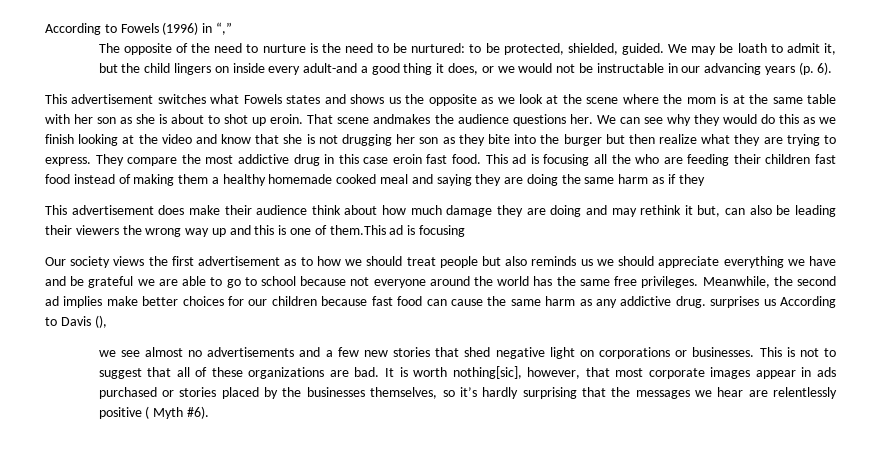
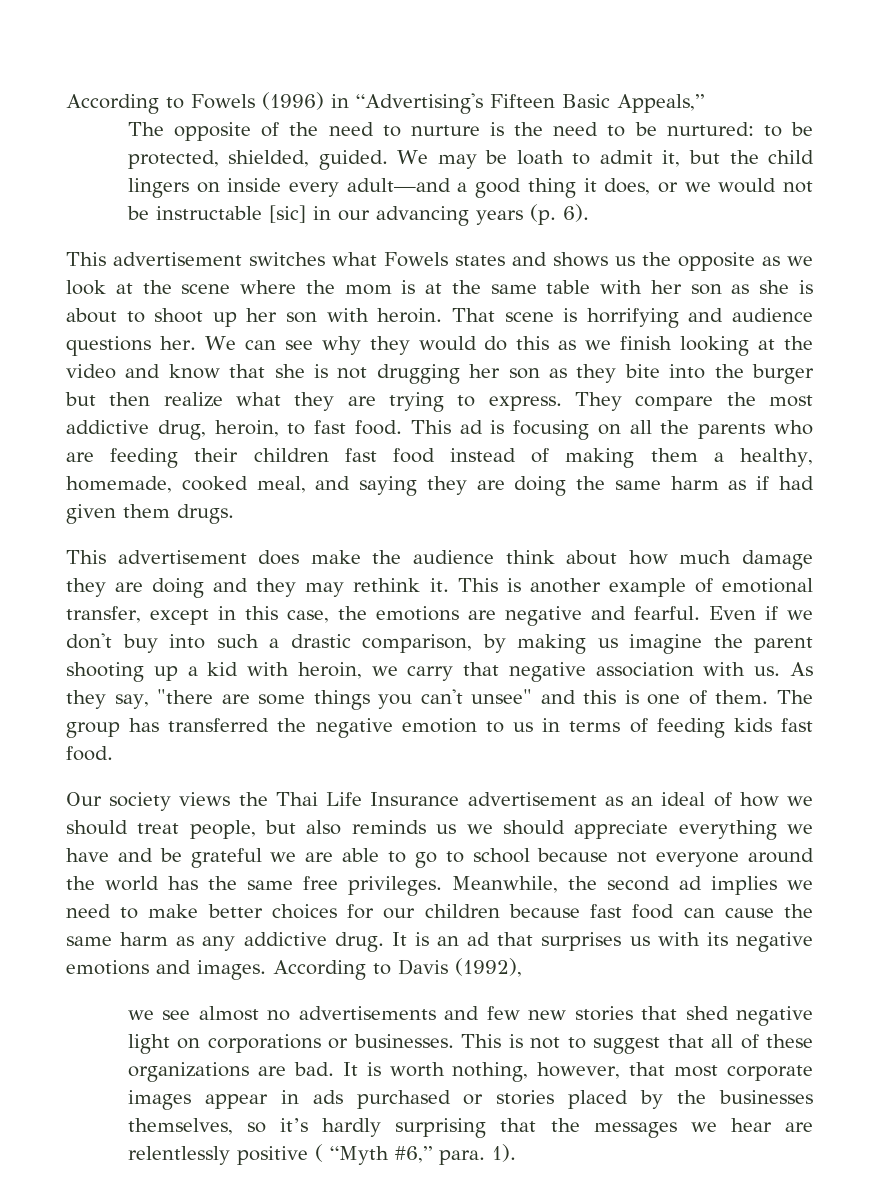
[215,22,232,35] “,” -> [356,93,704,114] “Advertising's Fifteen Basic Appeals,”
[303,63,358,73] adult-and -> [346,178,451,192] adult—and
(664, 68) none -> [268,205,306,223] [sic]
[224,114,454,126] shot up eroin. That scene andmakes the -> [154,308,724,328] shoot up her son with heroin. That scene is horrifying and
[293,154,422,166] drug in this case eroin -> [157,420,306,440] drug, heroin, to
(590, 160) none -> [597,424,621,435] on
(631, 159) none -> [698,423,766,439] parents
[222,174,409,186] healthy homemade cooked meal -> [740,448,814,467] [66,476,306,493] healthy, homemade, cooked meal,
[678,174,705,186] they -> [778,476,814,490] [66,504,234,524] had given them drugs.
[224,205,252,215] their -> [372,550,402,564] the
(607, 210) none -> [256,578,297,597] they
[684,205,836,217] [45,225,226,237] it but, can also be leading their viewers the wrong way up -> [429,578,814,597] [66,606,813,626] [66,633,813,654] [66,662,813,682] [66,689,533,710] it. This is another example of emotional transfer, except in this case, the emotions are negative and fearful. Even if we don't buy into such a drastic comparison, by making us imagine the parent shooting up a kid with heroin, we carry that negative association with us. As they say, "there are some things you can't unsee"
[329,225,465,237] [45,256,313,268] them.This ad is focusing // Our society views the first advertisement as to -> [715,690,814,704] [66,718,813,738] [66,746,113,761] [66,792,732,811] them. The group has transferred the negative emotion to us in terms of feeding kids fast food. // Our society views the Thai Life Insurance advertisement as an ideal of
[439,256,478,268] people -> [189,820,256,839] people,
(103, 302) none -> [787,880,813,890] [66,904,139,919] we need to
[710,296,776,308] surprises us -> [391,932,813,952] [66,960,266,980] It is an ad that surprises us with its negative emotions and images.
[94,315,107,328] (), -> [455,958,522,977] (1992),
[325,350,333,357] a -> (480, 1013) none
[452,366,522,379] nothing[sic], -> [452,1062,529,1082] nothing,
[153,406,210,419] Myth #6). -> [329,1144,516,1165] “Myth #6,” para. 1).

